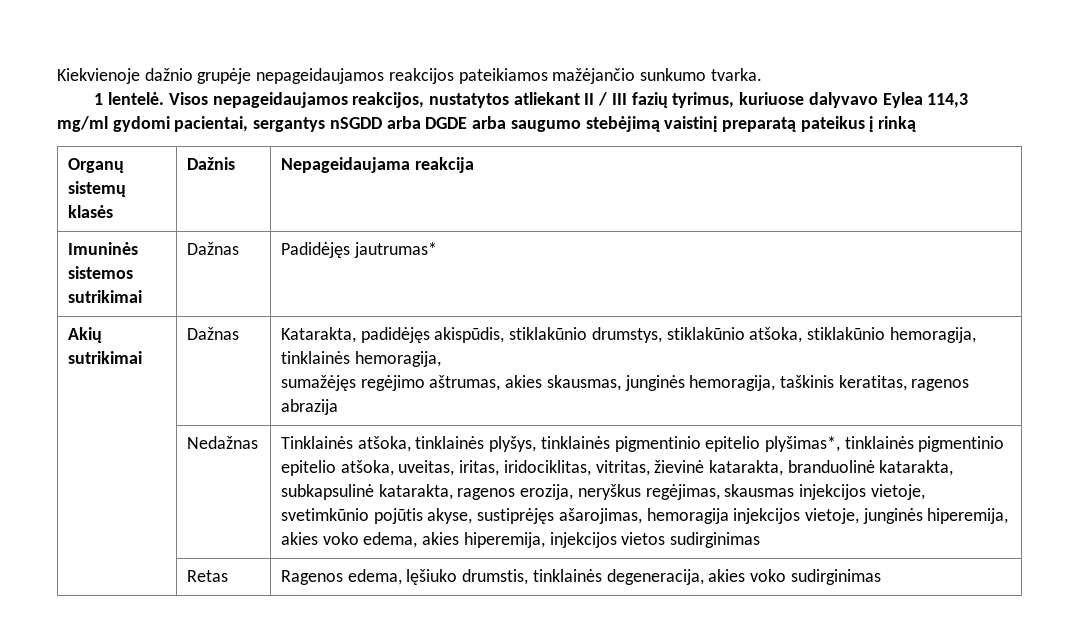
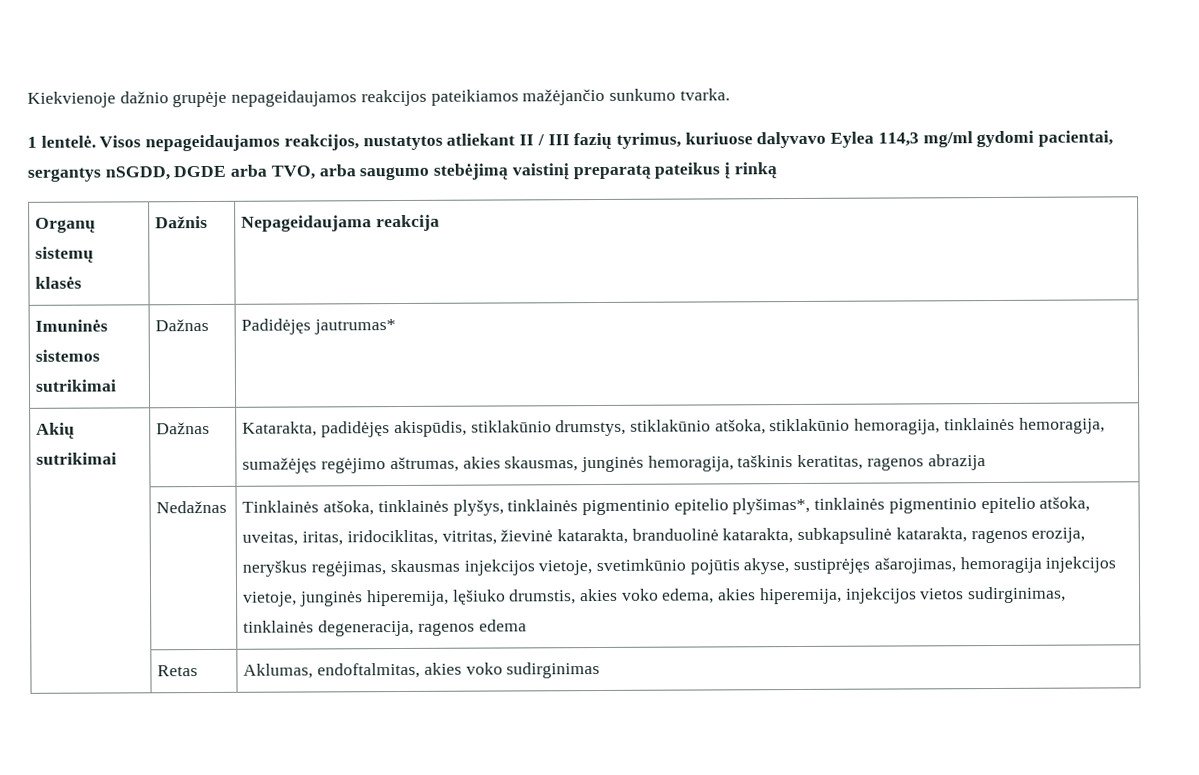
[329,116,468,129] nSGDD arba DGDE -> [104,164,315,181] nSGDD, DGDE arba TVO,
(1009, 516) none -> [452,589,577,605] lęšiuko drumstis,
[669,532,760,548] [186,570,228,582] [280,569,704,585] sudirginimas // | Retas | Ragenos edema, lęšiuko drumstis, tinklainės degeneracija, -> [968,586,1067,604] [243,619,527,637] [157,665,199,677] [243,662,421,679] sudirginimas, tinklainės degeneracija, ragenos edema // | Retas | Aklumas, endoftalmitas,

